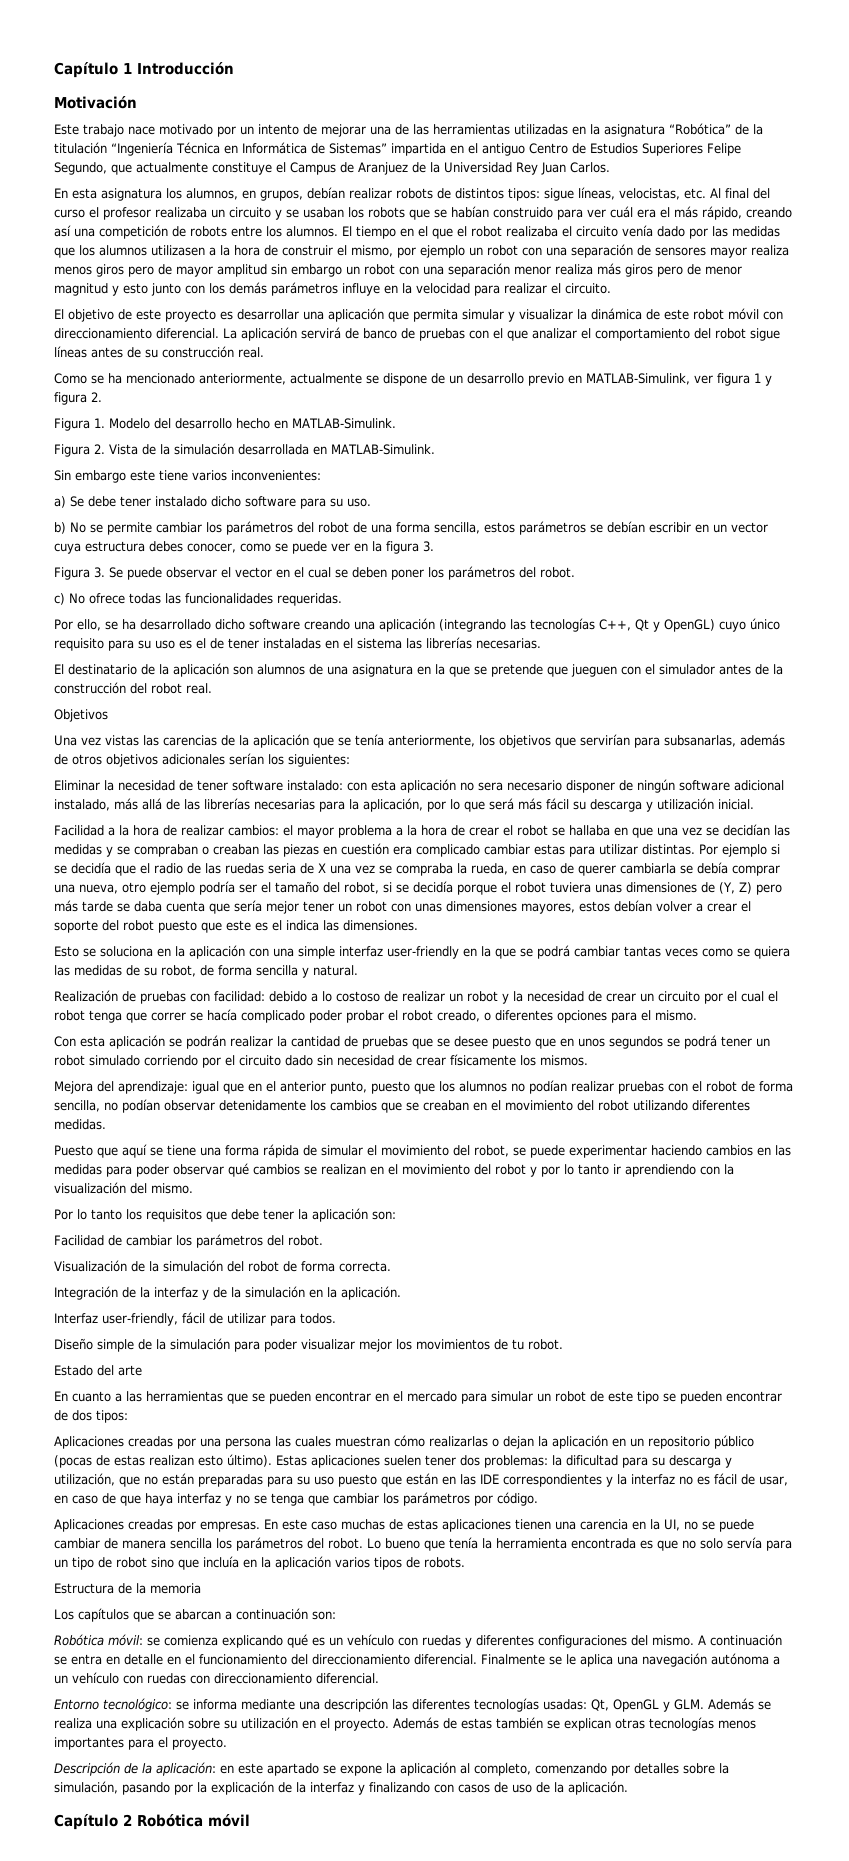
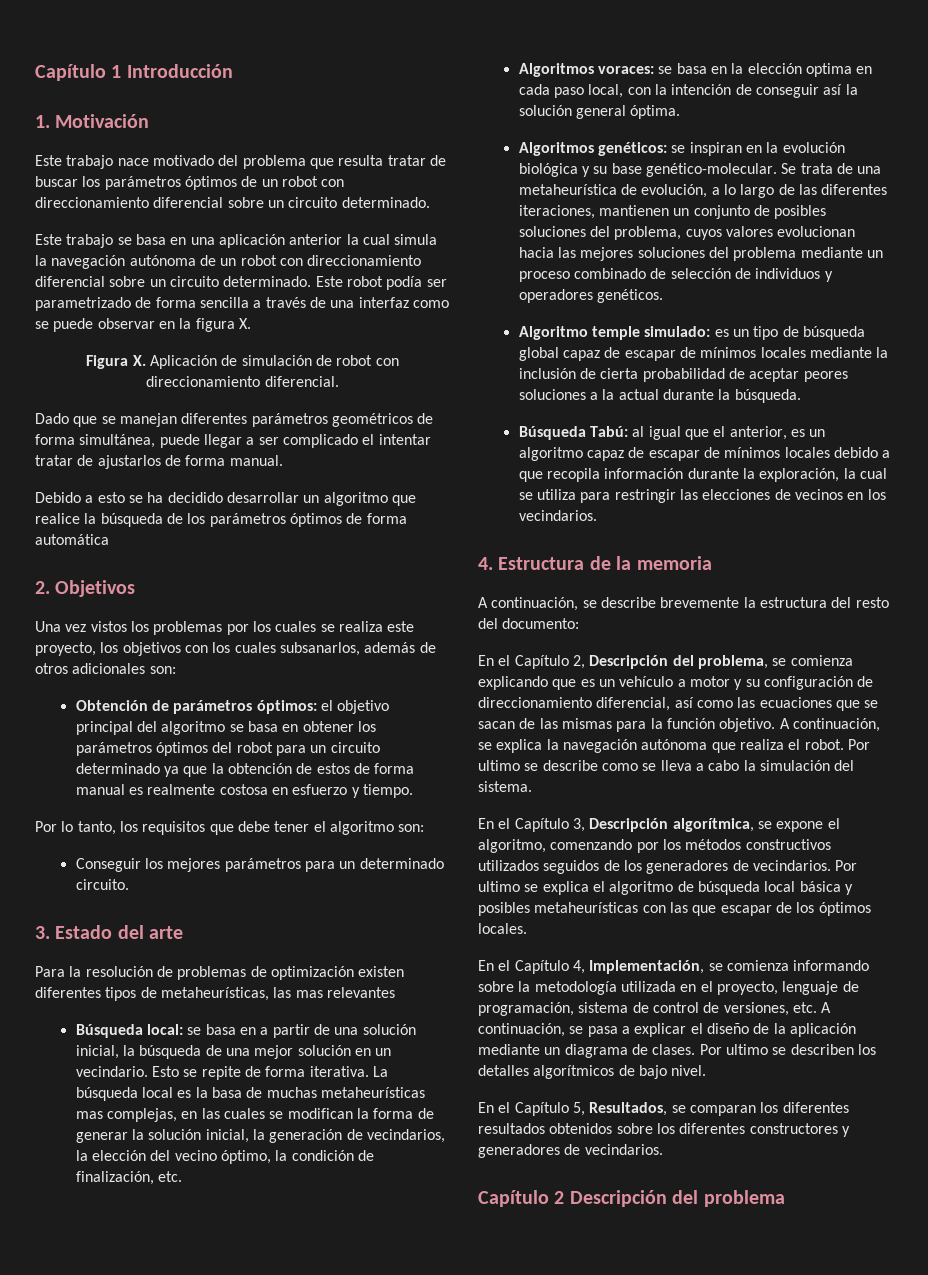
(234, 68) none -> [35,115,50,128] 1.
[217,123,763,137] [54,142,741,156] [54,162,610,175] [54,187,770,201] [54,206,792,220] [54,225,780,239] [54,244,789,258] [54,263,742,277] [54,282,611,296] [54,308,783,322] [54,327,780,341] [54,346,264,358] [54,373,772,386] [54,392,102,405] [54,418,396,431] [54,443,435,457] [54,470,321,483] [54,496,371,509] [54,521,768,535] [54,541,434,554] [54,566,575,580] [54,593,342,606] [54,618,780,632] [54,637,541,651] [54,663,783,677] [54,682,212,694] [54,709,108,722] [54,734,785,748] [54,753,350,767] [54,779,784,793] [54,798,754,812] [54,824,790,838] [54,843,780,857] [54,862,780,876] [54,881,782,895] [54,900,751,914] [54,920,418,933] [54,945,790,959] [54,965,358,978] [54,990,778,1004] [54,1009,697,1023] [54,1035,770,1049] [54,1054,588,1068] [54,1080,793,1094] [54,1099,750,1113] [54,1119,106,1130] [54,1144,791,1158] [54,1163,734,1177] [54,1182,193,1194] por un intento de mejorar una de las herramientas utilizadas en la asignatura “Robótica” de la titulación “Ingeniería Técnica en Informática de Sistemas” impartida en el antiguo Centro de Estudios Superiores Felipe Segundo, que actualmente constituye el Campus de Aranjuez de la Universidad Rey Juan Carlos. // En esta asignatura los alumnos, en grupos, debían realizar robots de distintos tipos: sigue líneas, velocistas, etc. Al final del curso el profesor realizaba un circuito y se usaban los robots que se habían construido para ver cuál era el más rápido, creando así una competición de robots entre los alumnos. El tiempo en el que el robot realizaba el circuito venía dado por las medidas que los alumnos utilizasen a la hora de construir el mismo, por ejemplo un robot con una separación de sensores mayor realiza menos giros pero de mayor amplitud sin embargo un robot con una separación menor realiza más giros pero de menor magnitud y esto junto con los demás parámetros influye en la velocidad para realizar el circuito. // El objetivo de este proyecto es desarrollar una aplicación que permita simular y visualizar la dinámica de este robot móvil con direccionamiento diferencial. La aplicación servirá de banco de pruebas con el que analizar el comportamiento del robot sigue líneas antes de su construcción real. // Como se ha mencionado anteriormente, actualmente se dispone de un desarrollo previo en MATLAB-Simulink, ver figura 1 y figura 2. // Figura 1. Modelo del desarrollo hecho en MATLAB-Simulink. // Figura 2. Vista de la simulación desarrollada en MATLAB-Simulink. // Sin embargo este tiene varios inconvenientes: // a) Se debe tener instalado dicho software para su uso. // b) No se permite cambiar los parámetros del robot de una forma sencilla, estos parámetros se debían escribir en un vector cuya estructura debes conocer, como se puede ver en la figura 3. // Figura 3. Se puede observar el vector en el cual se deben poner los parámetros del robot. // c) No ofrece todas las funcionalidades requeridas. // Por ello, se ha desarrollado dicho software creando una aplicación (integrando las tecnologías C++, Qt y OpenGL) cuyo único requisito para su uso es el de tener instaladas en el sistema las librerías necesarias. // El destinatario de la aplicación son alumnos de una asignatura en la que se pretende que jueguen con el simulador antes de la construcción del robot real. // Objetivos // Una vez vistas las carencias de la aplicación que se tenía anteriormente, los objetivos que servirían para subsanarlas, además de otros objetivos adicionales serían los siguientes: // Eliminar la necesidad de tener software instalado: con esta aplicación no sera necesario disponer de ningún software adicional instalado, más allá de las librerías necesarias para la aplicación, por lo que será más fácil su descarga y utilización inicial. // Facilidad a la hora de realizar cambios: el mayor problema a la hora de crear el robot se hallaba en que una vez se decidían las medidas y se compraban o creaban las piezas en cuestión era complicado cambiar estas para utilizar distintas. Por ejemplo si se decidía que el radio de las ruedas seria de X una vez se compraba la rueda, en caso de querer cambiarla se debía comprar una nueva, otro ejemplo podría ser el tamaño del robot, si se decidía porque el robot tuviera unas dimensiones de (Y, Z) pero más tarde se daba cuenta que sería mejor tener un robot con unas dimensiones mayores, estos debían volver a crear el soporte del robot puesto que este es el indica las dimensiones. // Esto se soluciona en la aplicación con una simple interfaz user-friendly en la que se podrá cambiar tantas veces como se quiera las medidas de su robot, de forma sencilla y natural. // Realización de pruebas con facilidad: debido a lo costoso de realizar un robot y la necesidad de crear un circuito por el cual el robot tenga que correr se hacía complicado poder probar el robot creado, o diferentes opciones para el mismo. // Con esta aplicación se podrán realizar la cantidad de pruebas que se desee puesto que en unos segundos se podrá tener un robot simulado corriendo por el circuito dado sin necesidad de crear físicamente los mismos. // Mejora del aprendizaje: igual que en el anterior punto, puesto que los alumnos no podían realizar pruebas con el robot de forma sencilla, no podían observar detenidamente los cambios que se creaban en el movimiento del robot utilizando diferentes medidas. // Puesto que aquí se tiene una forma rápida de simular el movimiento del robot, se puede experimentar haciendo cambios en las medidas para poder observar qué cambios se realizan en el movimiento del robot y por lo tanto ir aprendiendo con la visualización del mismo. -> [218,155,446,169] [35,176,345,190] [35,197,430,208] [35,234,438,248] [35,255,422,269] [35,276,447,290] [35,297,449,311] [35,318,251,332] [86,355,399,369] [146,376,339,387] [35,413,434,427] [35,434,431,448] [35,455,283,469] [35,492,416,506] [35,513,407,527] [35,534,109,545] [35,580,136,597] [35,621,415,635] [35,642,436,656] [35,663,176,674] [75,700,390,714] [75,721,377,735] [75,742,380,756] [75,763,415,777] [75,784,414,798] del problema que resulta tratar de buscar los parámetros óptimos de un robot con direccionamiento diferencial sobre un circuito determinado. // Este trabajo se basa en una aplicación anterior la cual simula la navegación autónoma de un robot con direccionamiento diferencial sobre un circuito determinado. Este robot podía ser parametrizado de forma sencilla a través de una interfaz como se puede observar en la figura X. // Figura X. Aplicación de simulación de robot con direccionamiento diferencial. // Dado que se manejan diferentes parámetros geométricos de forma simultánea, puede llegar a ser complicado el intentar tratar de ajustarlos de forma manual. // Debido a esto se ha decidido desarrollar un algoritmo que realice la búsqueda de los parámetros óptimos de forma automática // 2. Objetivos // Una vez vistos los problemas por los cuales se realiza este proyecto, los objetivos con los cuales subsanarlos, además de otros adicionales son: // Obtención de parámetros óptimos: el objetivo principal del algoritmo se basa en obtener los parámetros óptimos del robot para un circuito determinado ya que la obtención de estos de forma manual es realmente costosa en esfuerzo y tiempo.
[91,1209,122,1220] tanto -> [77,821,116,835] tanto,
[298,1208,396,1222] [54,1234,323,1248] [54,1260,391,1272] [54,1286,401,1300] [54,1312,336,1326] [54,1338,563,1352] [54,1365,142,1376] [54,1391,782,1404] [54,1410,128,1423] [54,1435,754,1449] [54,1454,732,1468] [54,1473,788,1487] [54,1492,538,1506] [54,1519,754,1532] [54,1537,792,1551] [54,1556,465,1570] [54,1583,201,1594] [54,1608,336,1622] [54,1634,143,1646] la aplicación son: // Facilidad de cambiar los parámetros del robot. // Visualización de la simulación del robot de forma correcta. // Integración de la interfaz y de la simulación en la aplicación. // Interfaz user-friendly, fácil de utilizar para todos. // Diseño simple de la simulación para poder visualizar mejor los movimientos de tu robot. // Estado del arte // En cuanto a las herramientas que se pueden encontrar en el mercado para simular un robot de este tipo se pueden encontrar de dos tipos: // Aplicaciones creadas por una persona las cuales muestran cómo realizarlas o dejan la aplicación en un repositorio público (pocas de estas realizan esto último). Estas aplicaciones suelen tener dos problemas: la dificultad para su descarga y utilización, que no están preparadas para su uso puesto que están en las IDE correspondientes y la interfaz no es fácil de usar, en caso de que haya interfaz y no se tenga que cambiar los parámetros por código. // Aplicaciones creadas por empresas. En este caso muchas de estas aplicaciones tienen una carencia en la UI, no se puede cambiar de manera sencilla los parámetros del robot. Lo bueno que tenía la herramienta encontrada es que no solo servía para un tipo de robot sino que incluía en la aplicación varios tipos de robots. // Estructura de la memoria // Los capítulos que se abarcan a continuación son: // Robótica móvil: -> [313,821,425,835] [75,858,444,872] [75,879,129,890] [35,925,184,939] [35,966,405,980] [35,987,395,1001] [75,1024,416,1038] [75,1045,392,1059] [75,1066,389,1080] [75,1087,426,1101] [75,1108,434,1122] [75,1129,446,1143] [75,1150,375,1164] [75,1171,183,1185] [518,63,873,77] [518,84,858,98] [518,105,681,119] [518,142,845,156] [518,163,882,177] [518,184,888,198] [518,205,827,219] [518,226,856,240] [518,247,884,261] [518,268,833,282] [518,289,664,303] [518,326,866,340] [518,347,889,361] [518,368,848,382] [518,389,801,403] [518,426,826,440] [518,447,891,461] [518,468,888,482] [518,489,886,503] [518,510,597,521] [478,556,712,570] [478,597,889,611] [478,618,580,629] [478,655,768,669] el algoritmo son: // Conseguir los mejores parámetros para un determinado circuito. // 3. Estado del arte // Para la resolución de problemas de optimización existen diferentes tipos de metaheurísticas, las mas relevantes // Búsqueda local: se basa en a partir de una solución inicial, la búsqueda de una mejor solución en un vecindario. Esto se repite de forma iterativa. La búsqueda local es la basa de muchas metaheurísticas mas complejas, en las cuales se modifican la forma de generar la solución inicial, la generación de vecindarios, la elección del vecino óptimo, la condición de finalización, etc. // Algoritmos voraces: se basa en la elección optima en cada paso local, con la intención de conseguir así la solución general óptima. // Algoritmos genéticos: se inspiran en la evolución biológica y su base genético-molecular. Se trata de una metaheurística de evolución, a lo largo de las diferentes iteraciones, mantienen un conjunto de posibles soluciones del problema, cuyos valores evolucionan hacia las mejores soluciones del problema mediante un proceso combinado de selección de individuos y operadores genéticos. // Algoritmo temple simulado: es un tipo de búsqueda global capaz de escapar de mínimos locales mediante la inclusión de cierta probabilidad de aceptar peores soluciones a la actual durante la búsqueda. // Búsqueda Tabú: al igual que el anterior, es un algoritmo capaz de escapar de mínimos locales debido a que recopila información durante la exploración, la cual se utiliza para restringir las elecciones de vecinos en los vecindarios. // 4. Estructura de la memoria // A continuación, se describe brevemente la estructura del resto del documento: // En el Capítulo 2, Descripción del problema,
[287,1634,308,1648] qué -> [552,679,577,690] que
[398,1634,782,1648] [54,1653,780,1667] [54,1672,379,1684] [54,1698,771,1712] [54,1717,756,1731] [54,1737,227,1750] [54,1762,729,1776] [54,1781,628,1795] con ruedas y diferentes configuraciones del mismo. A continuación se entra en detalle en el funcionamiento del direccionamiento diferencial. Finalmente se le aplica una navegación autónoma a un vehículo con ruedas con direccionamiento diferencial. // Entorno tecnológico: se informa mediante una descripción las diferentes tecnologías usadas: Qt, OpenGL y GLM. Además se realiza una explicación sobre su utilización en el proyecto. Además de estas también se explican otras tecnologías menos importantes para el proyecto. // Descripción de la aplicación: en este apartado se expone la aplicación al completo, comenzando por detalles sobre la simulación, pasando por la explicación de la interfaz y finalizando con casos de uso de la aplicación. -> [677,676,874,690] [478,697,879,711] [478,718,880,732] [478,739,870,753] [478,760,855,771] [478,781,532,792] [478,818,840,832] [478,839,831,853] [478,860,858,874] [478,881,853,895] [478,902,871,916] [478,923,527,934] [478,960,870,974] [478,981,859,995] [478,1002,832,1016] [478,1023,856,1037] [478,1044,876,1058] [478,1065,707,1079] [478,1102,849,1116] [478,1123,850,1137] [478,1144,663,1158] a motor y su configuración de direccionamiento diferencial, así como las ecuaciones que se sacan de las mismas para la función objetivo. A continuación, se explica la navegación autónoma que realiza el robot. Por ultimo se describe como se lleva a cabo la simulación del sistema. // En el Capítulo 3, Descripción algorítmica, se expone el algoritmo, comenzando por los métodos constructivos utilizados seguidos de los generadores de vecindarios. Por ultimo se explica el algoritmo de búsqueda local básica y posibles metaheurísticas con las que escapar de los óptimos locales. // En el Capítulo 4, Implementación, se comienza informando sobre la metodología utilizada en el proyecto, lenguaje de programación, sistema de control de versiones, etc. A continuación, se pasa a explicar el diseño de la aplicación mediante un diagrama de clases. Por ultimo se describen los detalles algorítmicos de bajo nivel. // En el Capítulo 5, Resultados, se comparan los diferentes resultados obtenidos sobre los diferentes constructores y generadores de vecindarios.
[137,1814,250,1827] Robótica móvil -> [569,1190,785,1207] Descripción del problema

